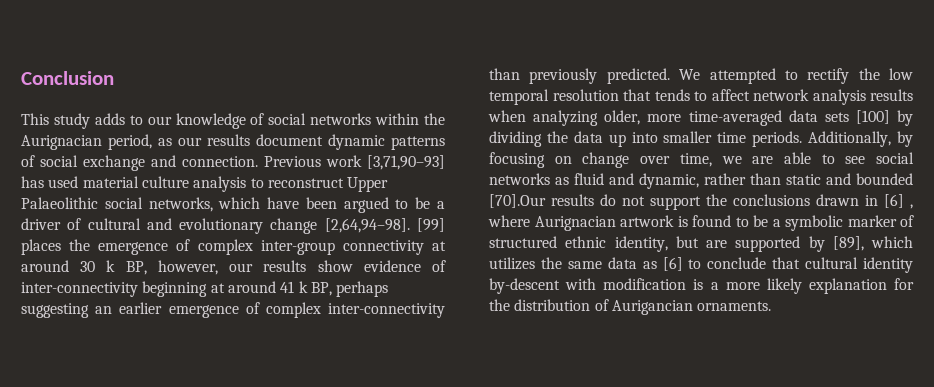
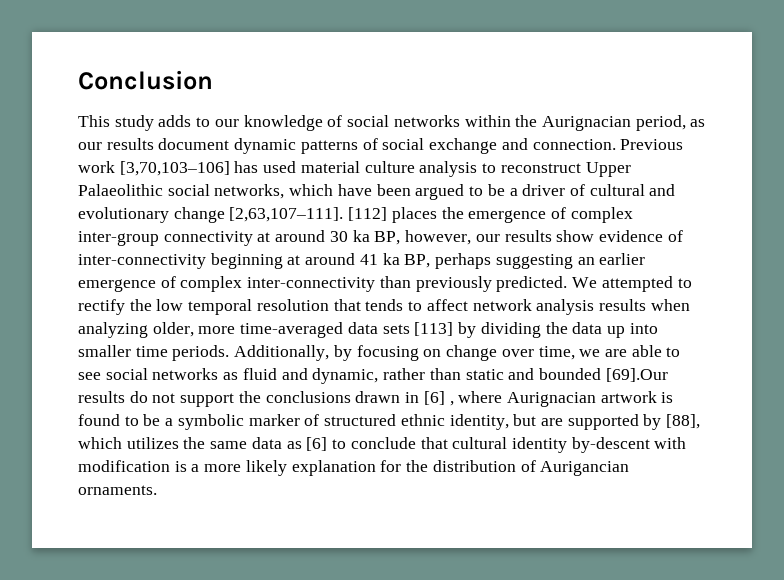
[367,155,445,170] [3,71,90–93] -> [119,161,230,176] [3,70,103–106]
[324,218,445,233] [2,64,94–98]. [99] -> [229,207,388,222] [2,63,107–111]. [112]
[106,260,116,272] k -> [352,230,370,242] ka
[298,281,308,293] k -> [382,253,400,265] ka
[855,110,890,124] [100] -> [414,322,454,336] [113]
[489,194,546,208] [70].Our -> [605,368,668,382] [69].Our
[832,236,864,251] [89], -> [666,414,701,429] [88],

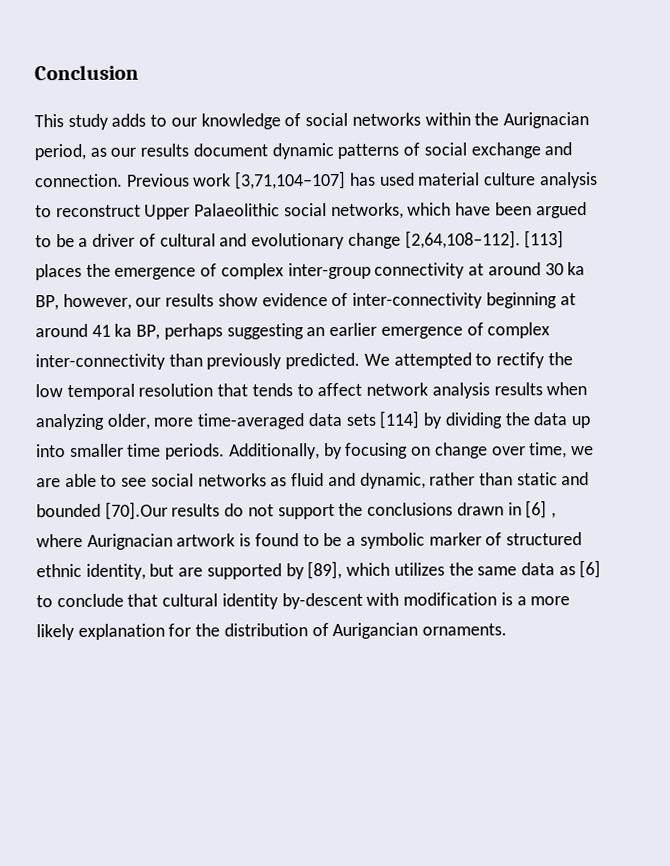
[119,161,230,176] [3,70,103–106] -> [234,170,347,190] [3,71,104–107]
[229,207,388,222] [2,63,107–111]. [112] -> [404,230,565,249] [2,64,108–112]. [113]
[414,322,454,336] [113] -> [379,410,420,429] [114]
[605,368,668,382] [69].Our -> [104,501,168,520] [70].Our
[666,414,701,429] [88], -> [307,560,343,580] [89],

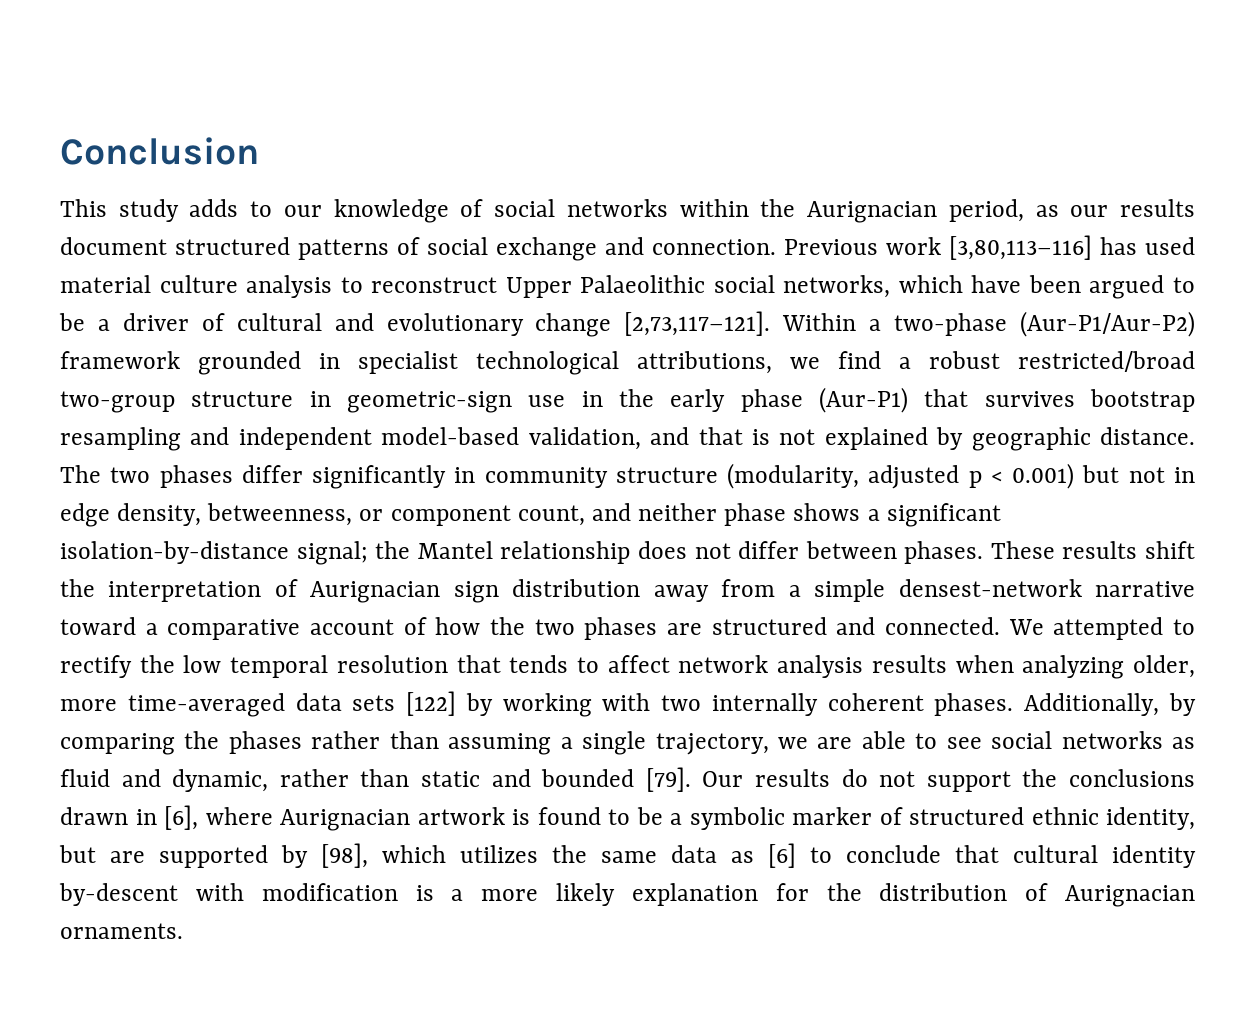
[271,143,334,160] dynamic -> [175,237,290,255] structured
[234,170,347,190] [3,71,104–107] -> [949,235,1092,260] [3,80,113–116]
[404,230,565,249] [35,262,586,281] [35,292,576,311] [35,322,551,340] [35,352,361,371] [2,64,108–112]. [113] places the emergence of complex inter-group connectivity at around 30 ka BP, however, our results show evidence of inter-connectivity beginning at around 41 ka BP, perhaps suggesting an earlier emergence of complex inter-connectivity than previously predicted. -> [624,311,1195,337] [60,351,1195,375] [60,387,1196,413] [60,427,1195,451] [60,463,1195,489] [60,503,1001,527] [60,541,1196,565] [60,579,1196,603] [60,617,1000,640] [2,73,117–121]. Within a two-phase (Aur-P1/Aur-P2) framework grounded in specialist technological attributions, we find a robust restricted/broad two-group structure in geometric-sign use in the early phase (Aur-P1) that survives bootstrap resampling and independent model-based validation, and that is not explained by geographic distance. The two phases differ significantly in community structure (modularity, adjusted p < 0.001) but not in edge density, betweenness, or component count, and neither phase shows a significant isolation-by-distance signal; the Mantel relationship does not differ between phases. These results shift the interpretation of Aurignacian sign distribution away from a simple densest-network narrative toward a comparative account of how the two phases are structured and connected.
[379,410,590,429] [36,442,568,460] [114] by dividing the data up into smaller time periods. Additionally, by focusing on change over time, -> [406,691,1196,717] [60,731,769,755] [122] by working with two internally coherent phases. Additionally, by comparing the phases rather than assuming a single trajectory,
[104,501,168,520] [70].Our -> [645,767,744,792] [79]. Our
[525,500,556,519] [6] , -> [164,805,198,830] [6],
[307,560,343,580] [89], -> [321,843,368,868] [98],
[332,622,419,640] Aurigancian -> [1065,885,1196,907] Aurignacian

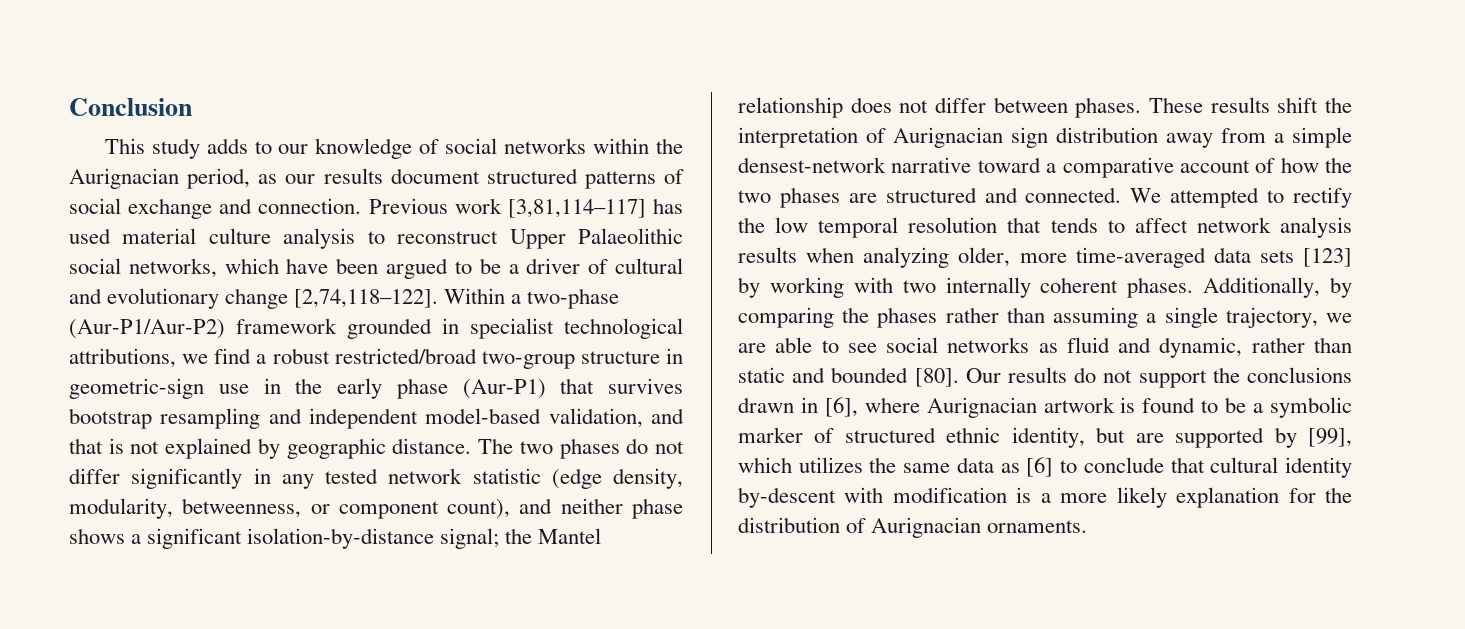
[949,235,1092,260] [3,80,113–116] -> [507,199,646,218] [3,81,114–117]
[624,311,771,336] [2,73,117–121]. -> [294,289,439,308] [2,74,118–122].
(233, 476) none -> [626,438,685,454] do not
[484,463,1195,489] [60,503,202,527] community structure (modularity, adjusted p < 0.001) but not in edge density, -> [281,468,683,489] [69,498,173,519] any tested network statistic (edge density, modularity,
[517,505,585,526] count, -> [447,499,511,519] count),
[406,691,457,716] [122] -> [1303,248,1352,267] [123]
[645,767,691,792] [79]. -> [914,368,959,387] [80].
[321,843,368,868] [98], -> [1308,428,1352,447] [99],

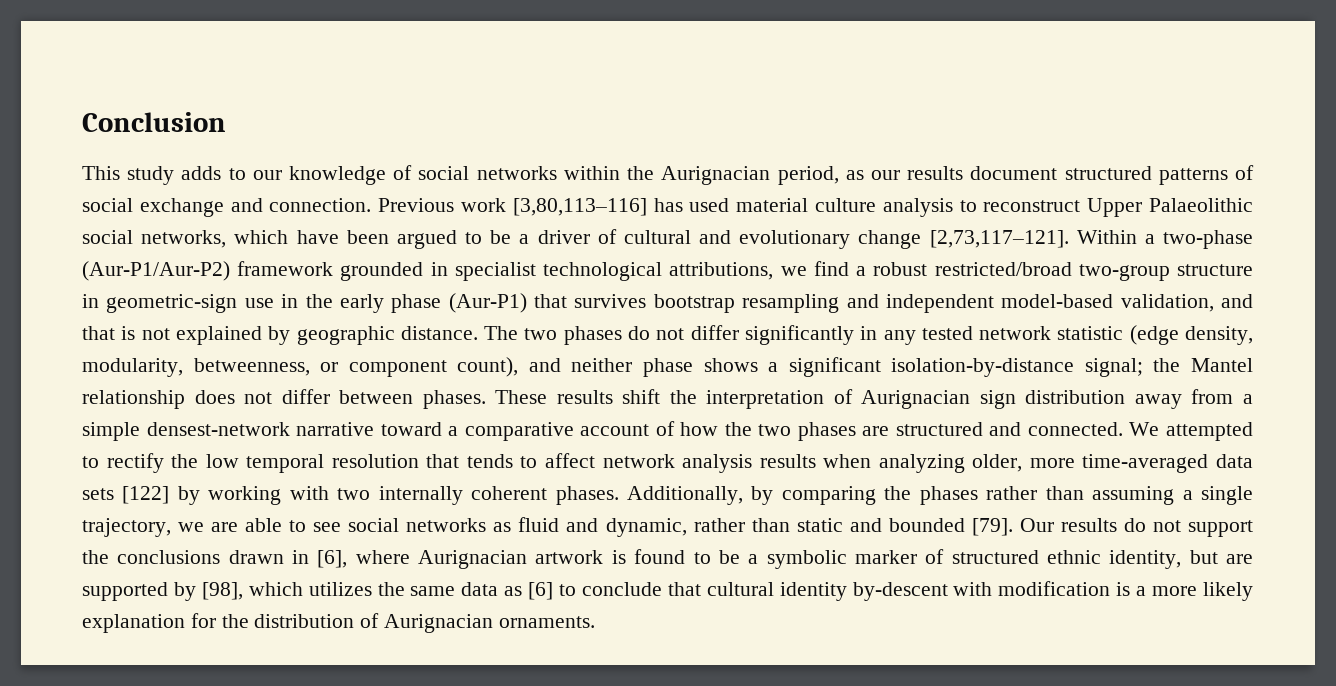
[507,199,646,218] [3,81,114–117] -> [512,198,647,216] [3,80,113–116]
[294,289,439,308] [2,74,118–122]. -> [929,230,1069,248] [2,73,117–121].
[1303,248,1352,267] [123] -> [122,486,170,504] [122]
[914,368,959,387] [80]. -> [971,518,1013,536] [79].
[1308,428,1352,447] [99], -> [201,582,243,600] [98],

